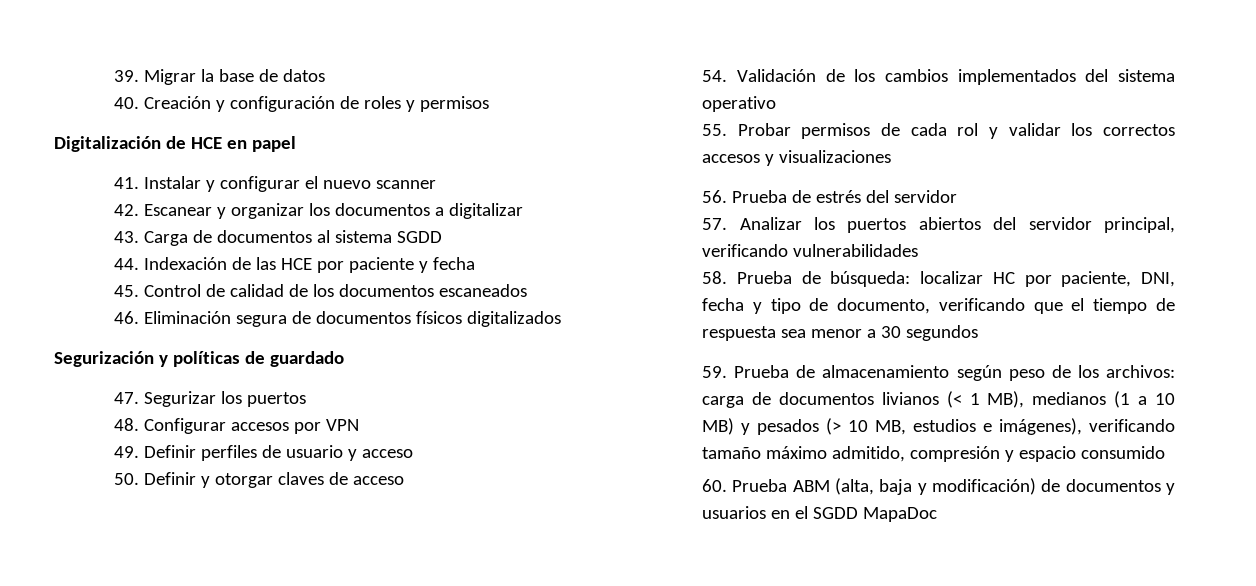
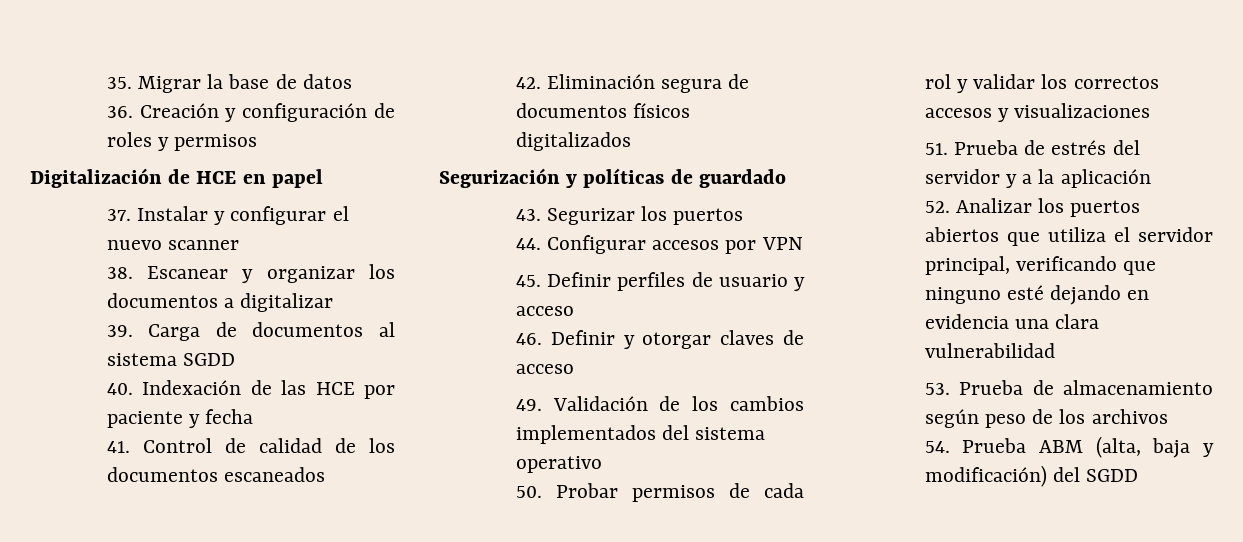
[114,70,140,82] 39. -> [106,77,132,89] 35.
[114,97,140,109] 40. -> [106,106,133,118] 36.
[114,177,140,189] 41. -> [106,209,131,221] 37.
[114,204,140,216] 42. -> [106,267,133,279] 38.
[114,231,140,243] 43. -> [106,325,133,337] 39.
[114,258,140,270] 44. -> [106,383,133,395] 40.
[114,285,140,297] 45. -> [106,441,130,453] 41.
[114,311,140,324] 46. -> [515,77,541,89] 42.
[114,392,140,404] 47. -> [515,209,541,221] 43.
[114,418,140,431] 48. -> [515,238,541,250] 44.
[114,446,140,458] 49. -> [515,275,541,287] 45.
[114,473,140,485] 50. -> [515,333,542,345] 46.
[702,70,728,82] 54. -> [515,399,542,411] 49.
[702,124,728,136] 55. -> [515,486,542,498] 50.
[702,190,728,203] 56. -> [924,143,948,155] 51.
[702,217,1175,233] [702,244,919,257] [702,271,1175,287] [702,298,1175,314] [702,325,979,341] [702,366,728,378] // 57. Analizar los puertos abiertos del servidor principal, verificando vulnerabilidades // 58. Prueba de búsqueda: localizar HC por paciente, DNI, fecha y tipo de documento, verificando que el tiempo de respuesta sea menor a 30 segundos // 59. -> [1006,169,1151,188] [924,198,1141,217] [924,227,1213,246] [924,256,1157,275] [924,285,1150,305] [924,314,1100,329] [924,343,1055,358] [924,383,950,395] y a la aplicación // 52. Analizar los puertos abiertos que utiliza el servidor principal, verificando que ninguno esté dejando en evidencia una clara vulnerabilidad // 53.
[1106,365,1175,378] [702,391,1175,408] [702,418,1175,435] [702,446,1166,462] [702,479,728,492] archivos: carga de documentos livianos (< 1 MB), medianos (1 a 10 MB) y pesados (> 10 MB, estudios e imágenes), verificando tamaño máximo admitido, compresión y espacio consumido // 60. -> [1091,409,1168,424] [924,441,950,453] archivos // 54.
[1041,479,1175,495] [702,506,938,522] de documentos y usuarios en el SGDD MapaDoc -> [1053,467,1139,482] del SGDD

